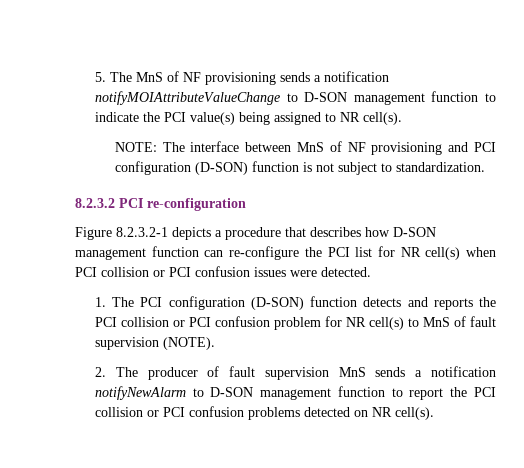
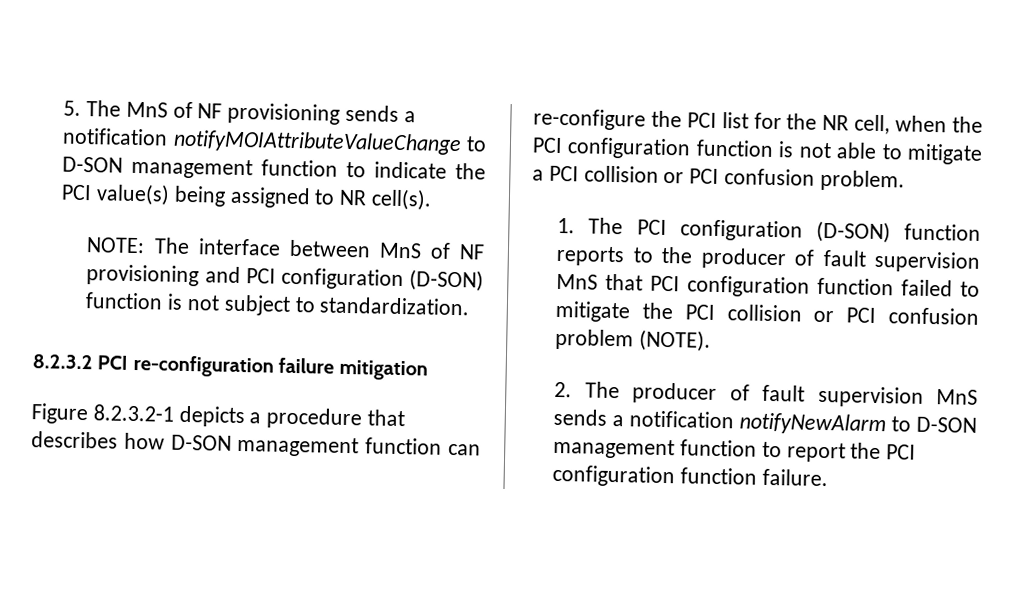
(246, 204) none -> [278,357,428,381] failure mitigation
[400,247,496,260] [75,266,371,277] NR cell(s) when PCI collision or PCI confusion issues were detected. -> [786,113,984,135] [532,137,984,165] [532,165,905,192] the NR cell, when the PCI configuration function is not able to mitigate a PCI collision or PCI confusion problem.
[363,297,473,310] detects and reports -> [556,245,980,273] [556,273,980,298] [555,300,632,323] reports to the producer of fault supervision MnS that PCI configuration function failed to mitigate
[324,316,496,330] [94,337,159,350] for NR cell(s) to MnS of fault supervision -> (635, 339) none
[94,406,434,420] collision or PCI confusion problems detected on NR cell(s). -> [552,464,828,488] configuration function failure.

